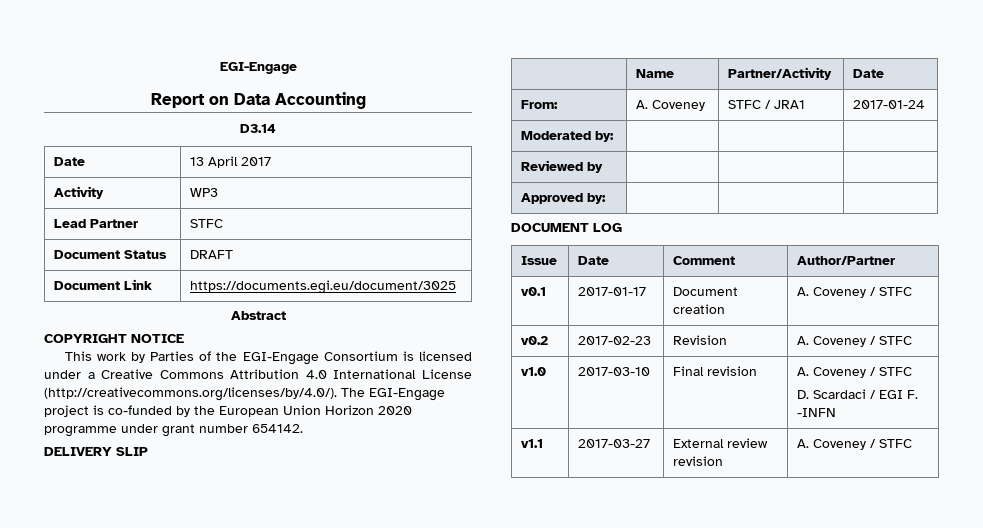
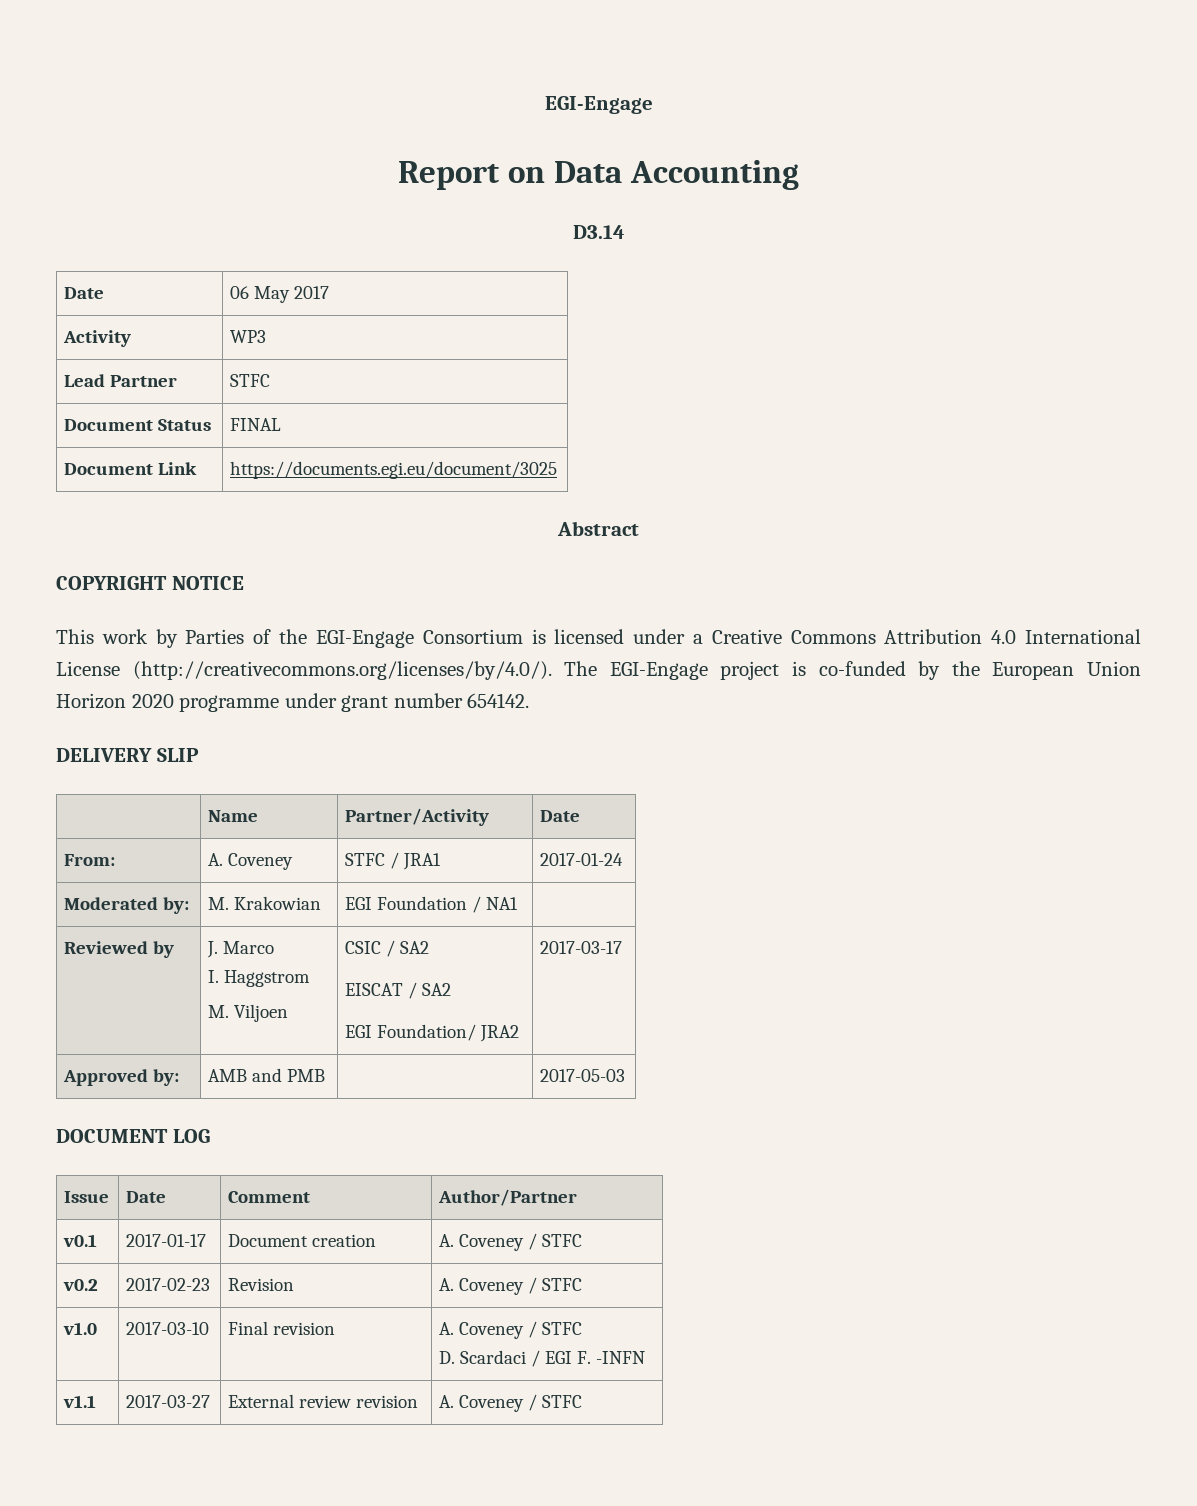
[190,156,239,168] 13 April -> [230,286,291,303] 06 May
[190,250,234,259] DRAFT -> [230,418,282,431] FINAL
[521,160,604,173] [521,193,607,204] | | // Reviewed by | | | // Approved by: | | | -> [208,896,322,910] [345,896,519,913] [64,941,175,958] [207,941,275,958] [208,970,311,987] [208,1004,289,1022] [345,940,430,957] [345,982,452,999] [345,1024,520,1042] [540,941,623,954] [63,1069,180,1086] [208,1068,326,1082] [540,1069,626,1082] M. Krakowian | EGI Foundation / NA1 | // Reviewed by | J. Marco // I. Haggstrom // M. Viljoen | CSIC / SA2 // EISCAT / SA2 // EGI Foundation/ JRA2 | 2017-03-17 // Approved by: | AMB and PMB | | 2017-05-03

